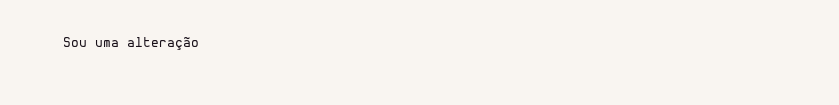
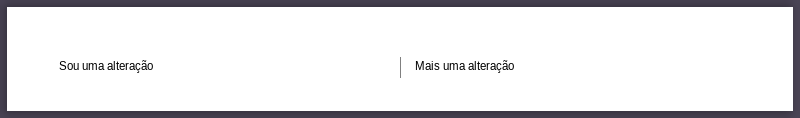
(199, 43) none -> [415,60,515,73] // Mais uma alteração

